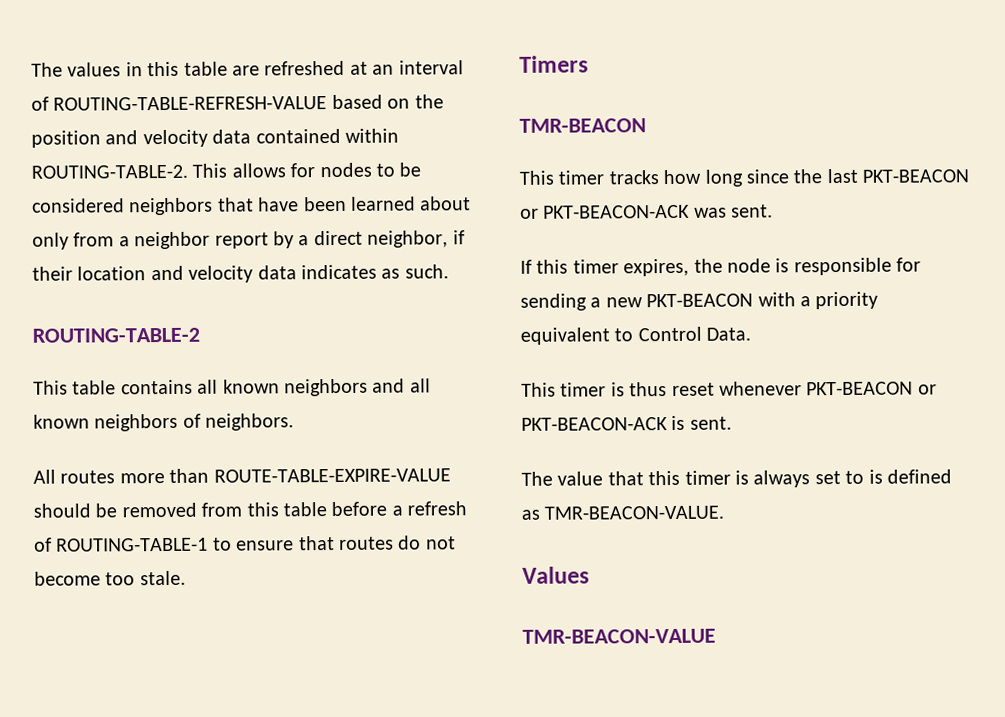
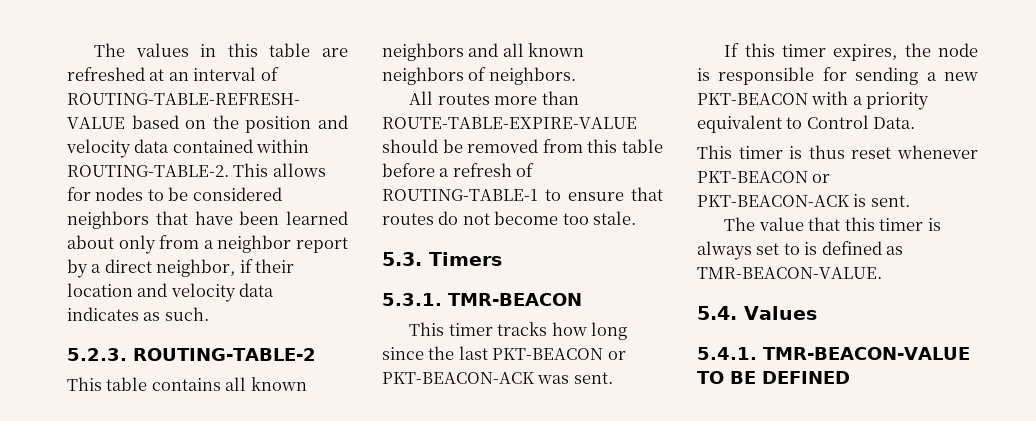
(449, 271) none -> [67,348,127,361] 5.2.3.
(186, 578) none -> [382,252,422,266] 5.3.
(589, 64) none -> [382,293,442,306] 5.3.1.
(725, 512) none -> [697,306,737,320] 5.4.
[522,628,716,644] TMR-BEACON-VALUE -> [697,347,970,360] [697,371,850,384] 5.4.1. TMR-BEACON-VALUE TO BE DEFINED

